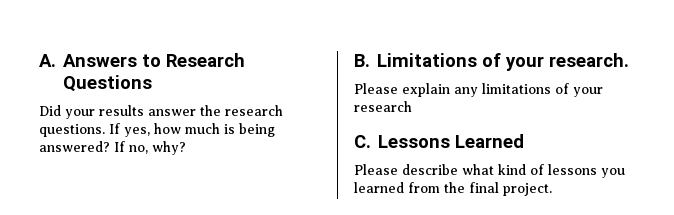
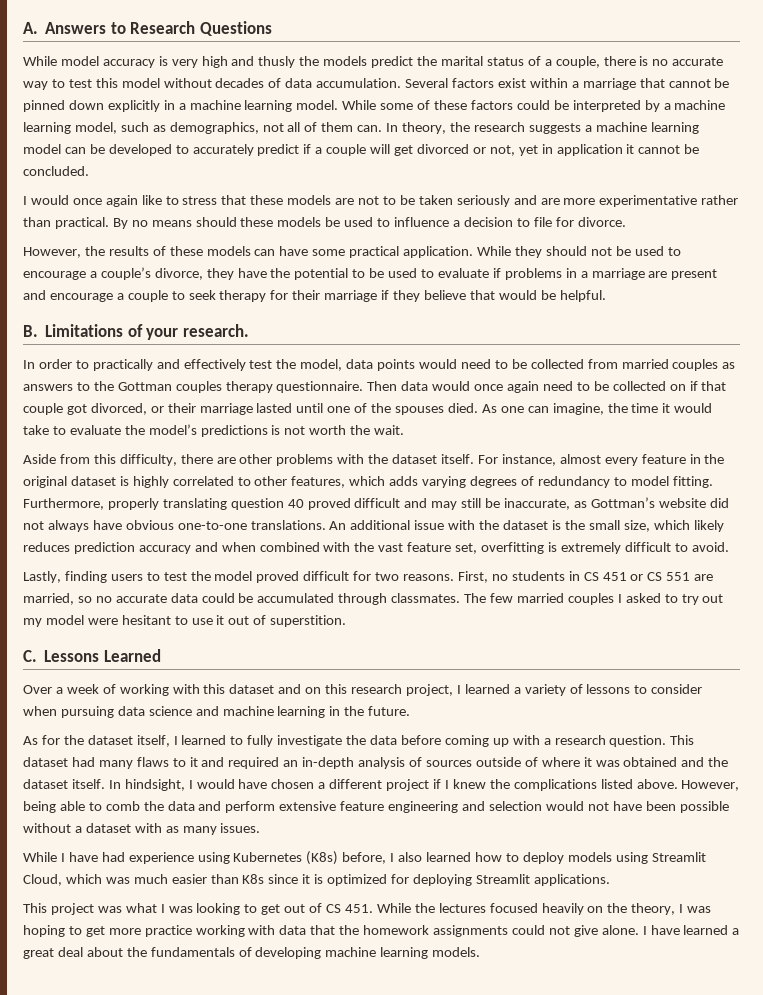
[39,105,283,119] [39,123,275,137] [39,141,186,155] Did your results answer the research questions. If yes, how much is being answered? If no, why? -> [23,56,724,68] [23,78,730,90] [23,100,726,112] [23,122,699,134] [23,144,700,156] [23,166,89,176] [23,195,739,207] [23,217,626,229] [23,246,681,258] [23,267,718,280] [23,290,606,302] While model accuracy is very high and thusly the models predict the marital status of a couple, there is no accurate way to test this model without decades of data accumulation. Several factors exist within a marriage that cannot be pinned down explicitly in a machine learning model. While some of these factors could be interpreted by a machine learning model, such as demographics, not all of them can. In theory, the research suggests a machine learning model can be developed to accurately predict if a couple will get divorced or not, yet in application it cannot be concluded. // I would once again like to stress that these models are not to be taken seriously and are more experimentative rather than practical. By no means should these models be used to influence a decision to file for divorce. // However, the results of these models can have some practical application. While they should not be used to encourage a couple’s divorce, they have the potential to be used to evaluate if problems in a marriage are present and encourage a couple to seek therapy for their marriage if they believe that would be helpful.
[354,83,603,97] [354,101,412,112] [354,134,524,148] [354,164,625,178] [354,182,552,196] Please explain any limitations of your research // C. Lessons Learned // Please describe what kind of lessons you learned from the final project. -> [23,359,736,371] [23,381,727,393] [23,403,713,415] [23,424,405,437] [23,454,725,466] [23,476,713,488] [23,497,729,510] [23,520,724,532] [23,542,729,554] [23,571,714,583] [23,593,724,605] [23,615,347,627] [23,649,161,662] [23,684,703,696] [23,706,411,718] [23,735,695,747] [23,757,729,769] [23,779,740,791] [23,801,729,813] [23,823,261,835] [23,851,706,865] [23,874,610,886] [23,903,712,915] [23,925,740,937] [23,947,481,959] In order to practically and effectively test the model, data points would need to be collected from married couples as answers to the Gottman couples therapy questionnaire. Then data would once again need to be collected on if that couple got divorced, or their marriage lasted until one of the spouses died. As one can imagine, the time it would take to evaluate the model’s predictions is not worth the wait. // Aside from this difficulty, there are other problems with the dataset itself. For instance, almost every feature in the original dataset is highly correlated to other features, which adds varying degrees of redundancy to model fitting. Furthermore, properly translating question 40 proved difficult and may still be inaccurate, as Gottman’s website did not always have obvious one-to-one translations. An additional issue with the dataset is the small size, which likely reduces prediction accuracy and when combined with the vast feature set, overfitting is extremely difficult to avoid. // Lastly, finding users to test the model proved difficult for two reasons. First, no students in CS 451 or CS 551 are married, so no accurate data could be accumulated through classmates. The few married couples I asked to try out my model were hesitant to use it out of superstition. // C. Lessons Learned // Over a week of working with this dataset and on this research project, I learned a variety of lessons to consider when pursuing data science and machine learning in the future. // As for the dataset itself, I learned to fully investigate the data before coming up with a research question. This dataset had many flaws to it and required an in-depth analysis of sources outside of where it was obtained and the dataset itself. In hindsight, I would have chosen a different project if I knew the complications listed above. However, being able to comb the data and perform extensive feature engineering and selection would not have been possible without a dataset with as many issues. // While I have had experience using Kubernetes (K8s) before, I also learned how to deploy models using Streamlit Cloud, which was much easier than K8s since it is optimized for deploying Streamlit applications. // This project was what I was looking to get out of CS 451. While the lectures focused heavily on the theory, I was hoping to get more practice working with data that the homework assignments could not give alone. I have learned a great deal about the fundamentals of developing machine learning models.

